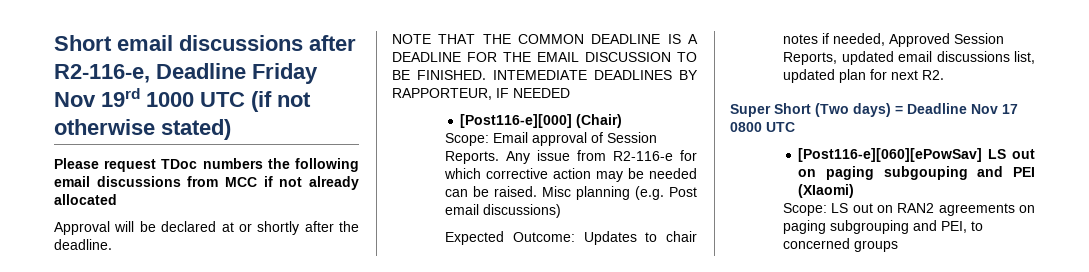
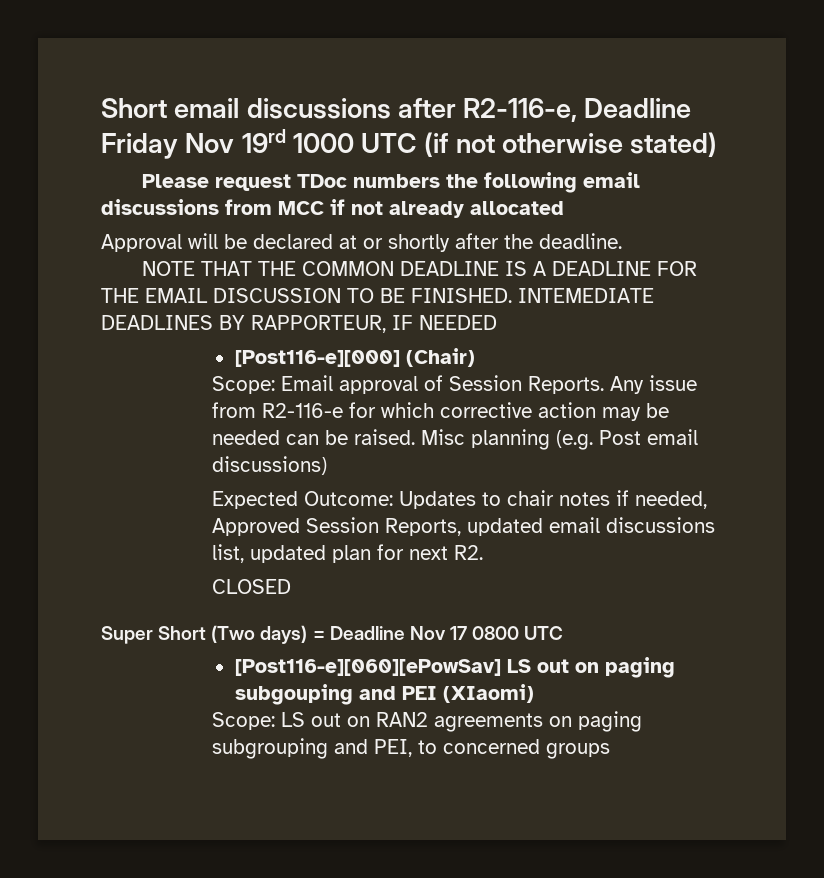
(945, 75) none -> [212,579,292,594] // CLOSED

